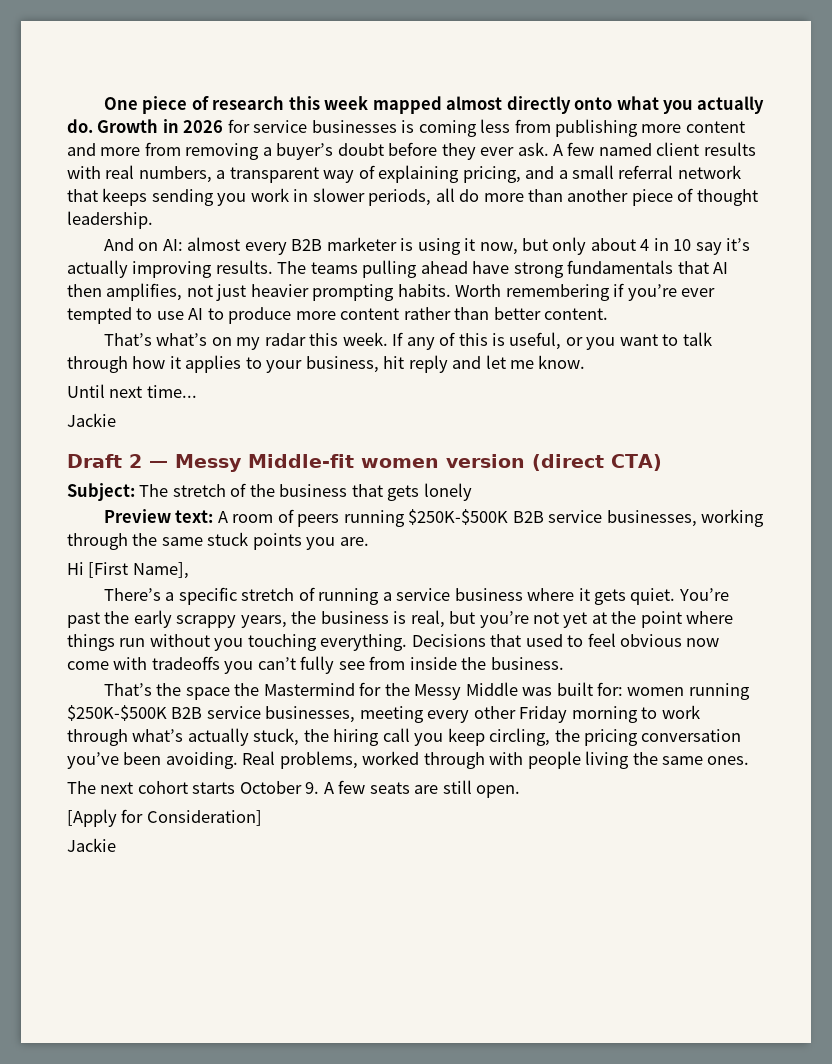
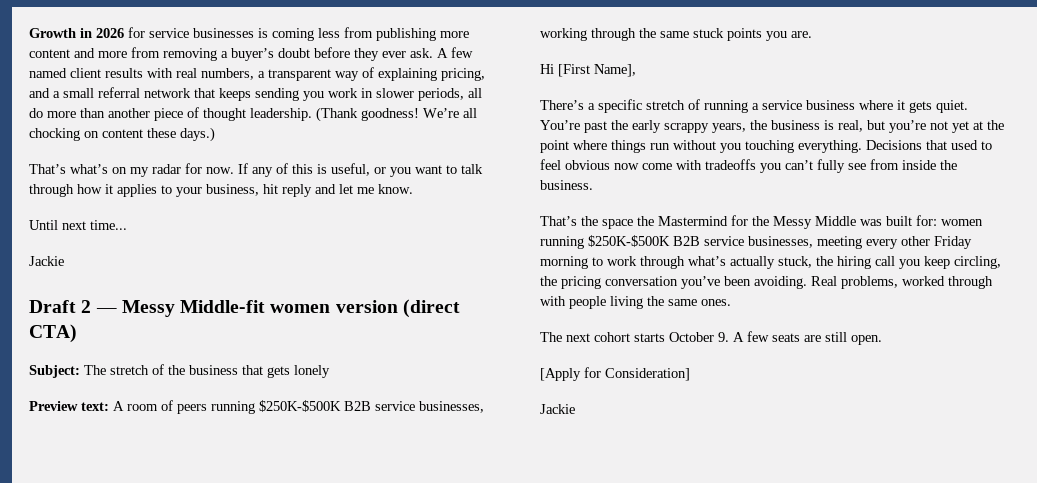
[103,96,765,114] [67,119,93,133] One piece of research this week mapped almost directly onto what you actually do. -> (29, 33) none
[103,237,751,255] [67,260,729,278] [67,283,716,301] [67,307,609,324] // And on AI: almost every B2B marketer is using it now, but only about 4 in 10 say it’s actually improving results. The teams pulling ahead have strong fundamentals that AI then amplifies, not just heavier prompting habits. Worth remembering if you’re ever tempted to use AI to produce more content rather than better content. -> [316,107,477,122] [29,127,215,142] (Thank goodness! We’re all chocking on content these days.)
[309,332,388,346] this week. -> [185,163,234,174] for now.

